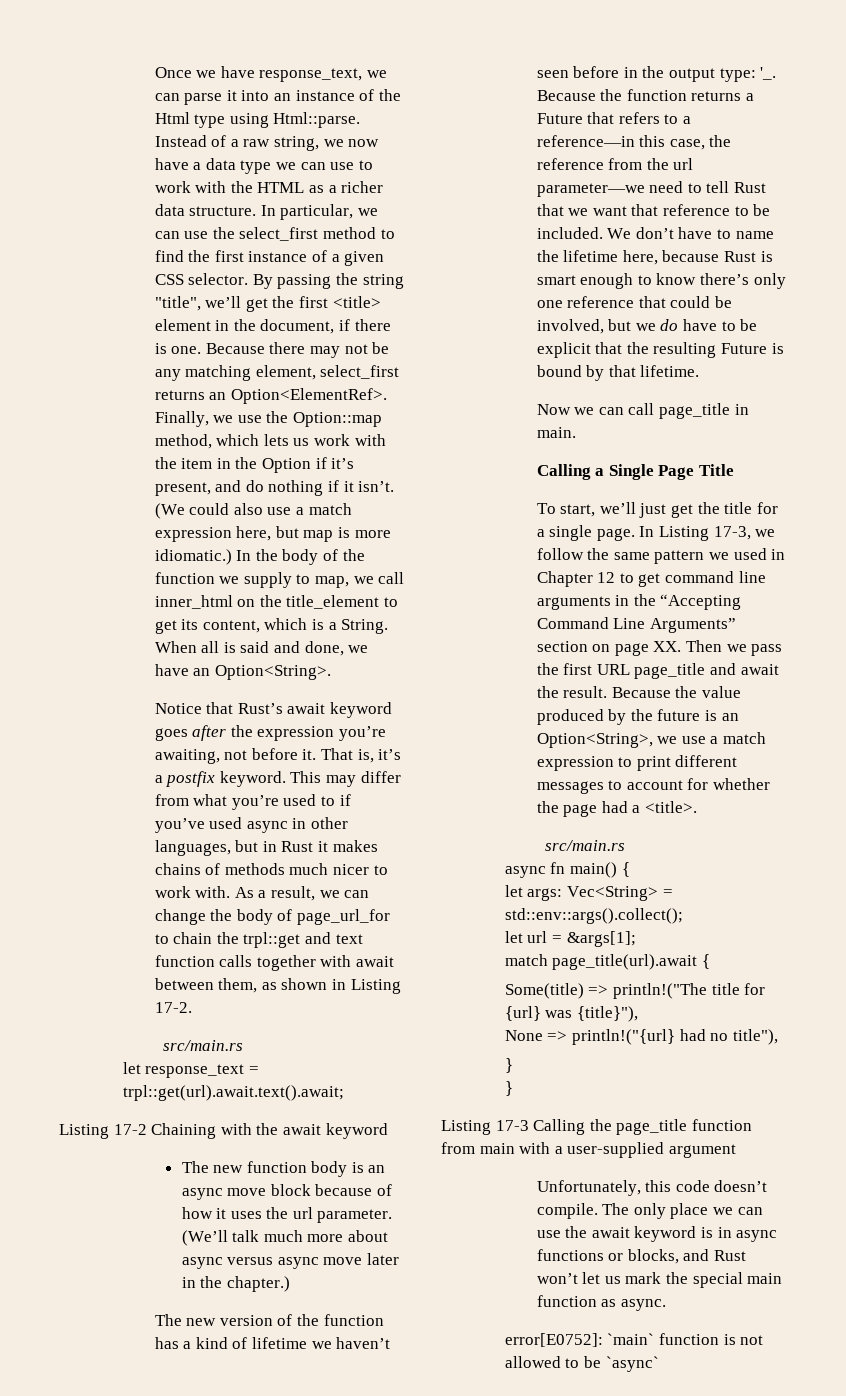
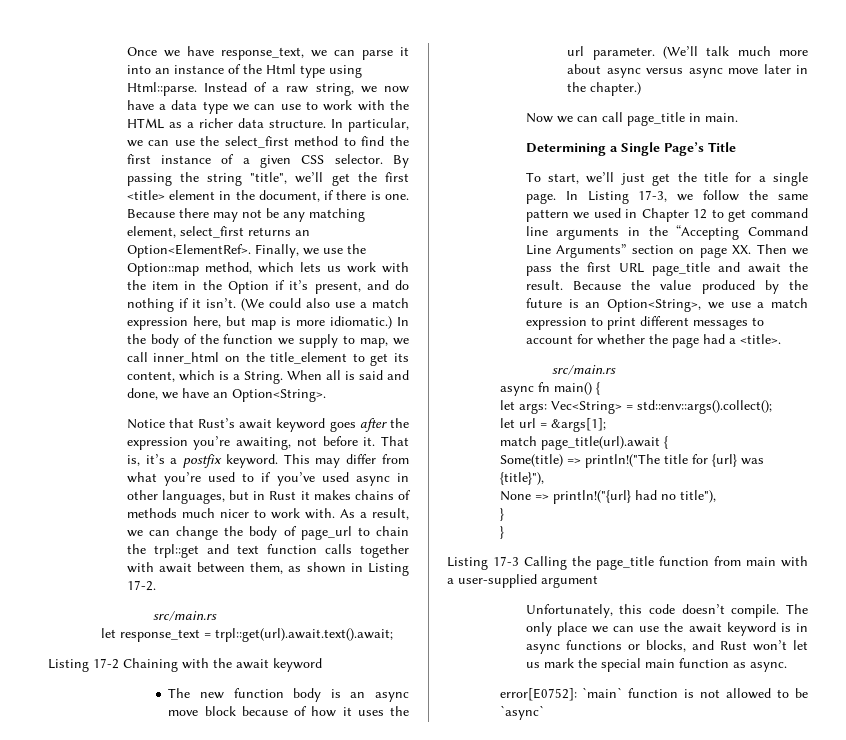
[296,909,390,925] page_url_for -> [300,526,352,540] page_url
[154,1314,384,1326] [154,1337,391,1349] [536,66,777,82] [536,89,754,101] [536,112,691,124] [536,135,732,150] [536,158,694,170] [536,181,766,197] [536,204,771,216] [536,227,774,239] [536,250,773,265] [536,273,786,289] [536,296,732,308] [536,319,758,334] [536,342,784,358] [536,365,700,381] // The new version of the function has a kind of lifetime we haven’t seen before in the output type: '_. Because the function returns a Future that refers to a reference—in this case, the reference from the url parameter—we need to tell Rust that we want that reference to be included. We don’t have to name the lifetime here, because Rust is smart enough to know there’s only one reference that could be involved, but we do have to be explicit that the resulting Future is bound by that lifetime. -> (642, 89) none
[536,464,591,480] Calling -> [525,143,606,156] Determining
[658,465,695,480] Page -> [663,142,704,156] Page’s

